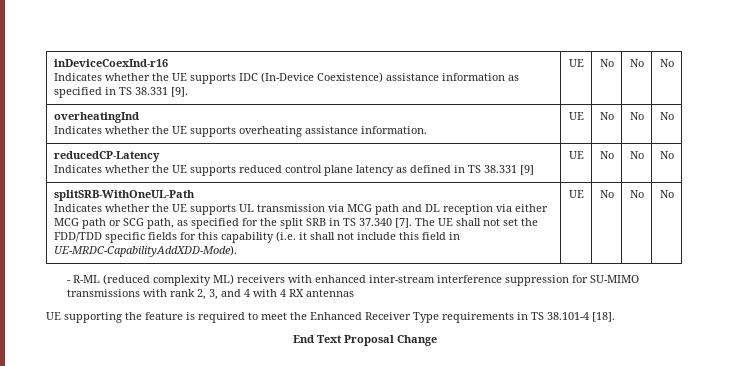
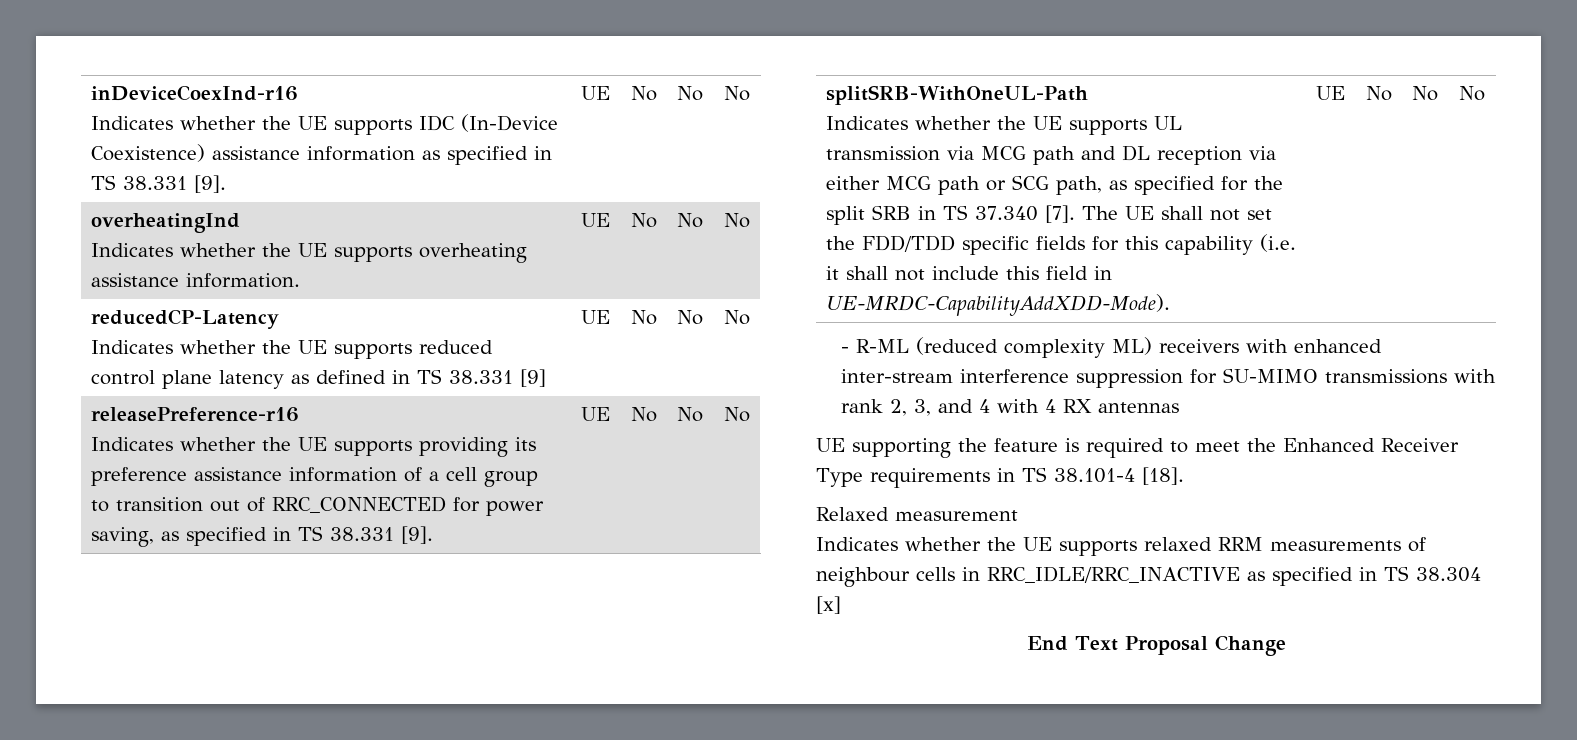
(674, 155) none -> [90,407,299,422] [90,437,536,457] [90,467,538,487] [90,496,544,516] [90,526,433,547] [581,407,610,421] [630,407,657,422] [677,407,703,422] [724,407,750,422] // releasePreference-r16 // Indicates whether the UE supports providing its preference assistance information of a cell group to transition out of RRC_CONNECTED for power saving, as specified in TS 38.331 [9]. | UE | No | No | No
(615, 317) none -> [816,507,1018,521] [816,537,1426,556] [816,566,1481,587] [816,596,841,614] // Relaxed measurement // Indicates whether the UE supports relaxed RRM measurements of neighbour cells in RRC_IDLE/RRC_INACTIVE as specified in TS 38.304 [x]

